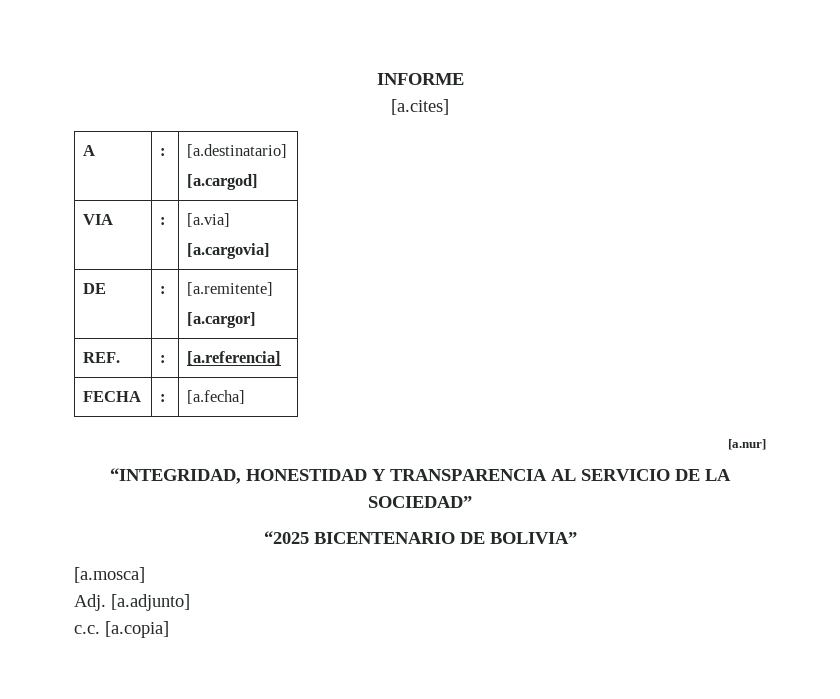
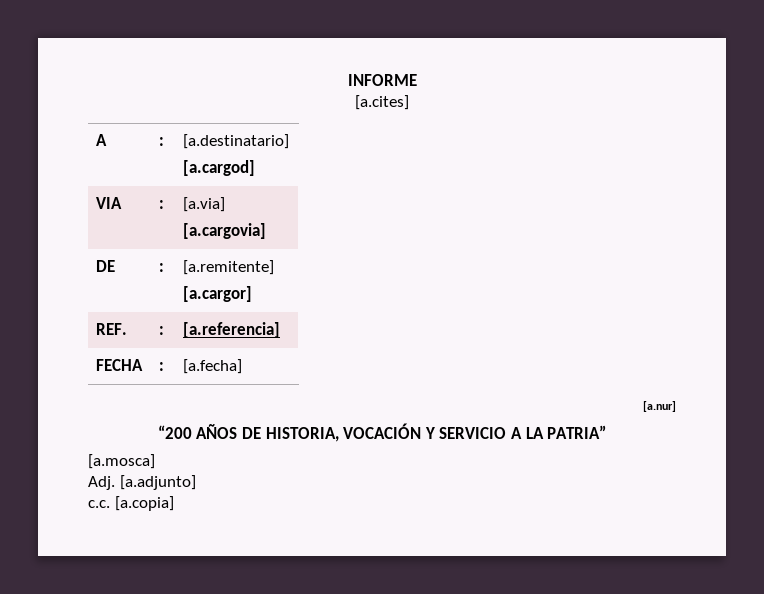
[110,468,731,484] [368,496,472,508] [263,531,577,544] “INTEGRIDAD, HONESTIDAD Y TRANSPARENCIA AL SERVICIO DE LA SOCIEDAD” // “2025 BICENTENARIO DE BOLIVIA” -> [157,423,607,442] “200 AÑOS DE HISTORIA, VOCACIÓN Y SERVICIO A LA PATRIA”

